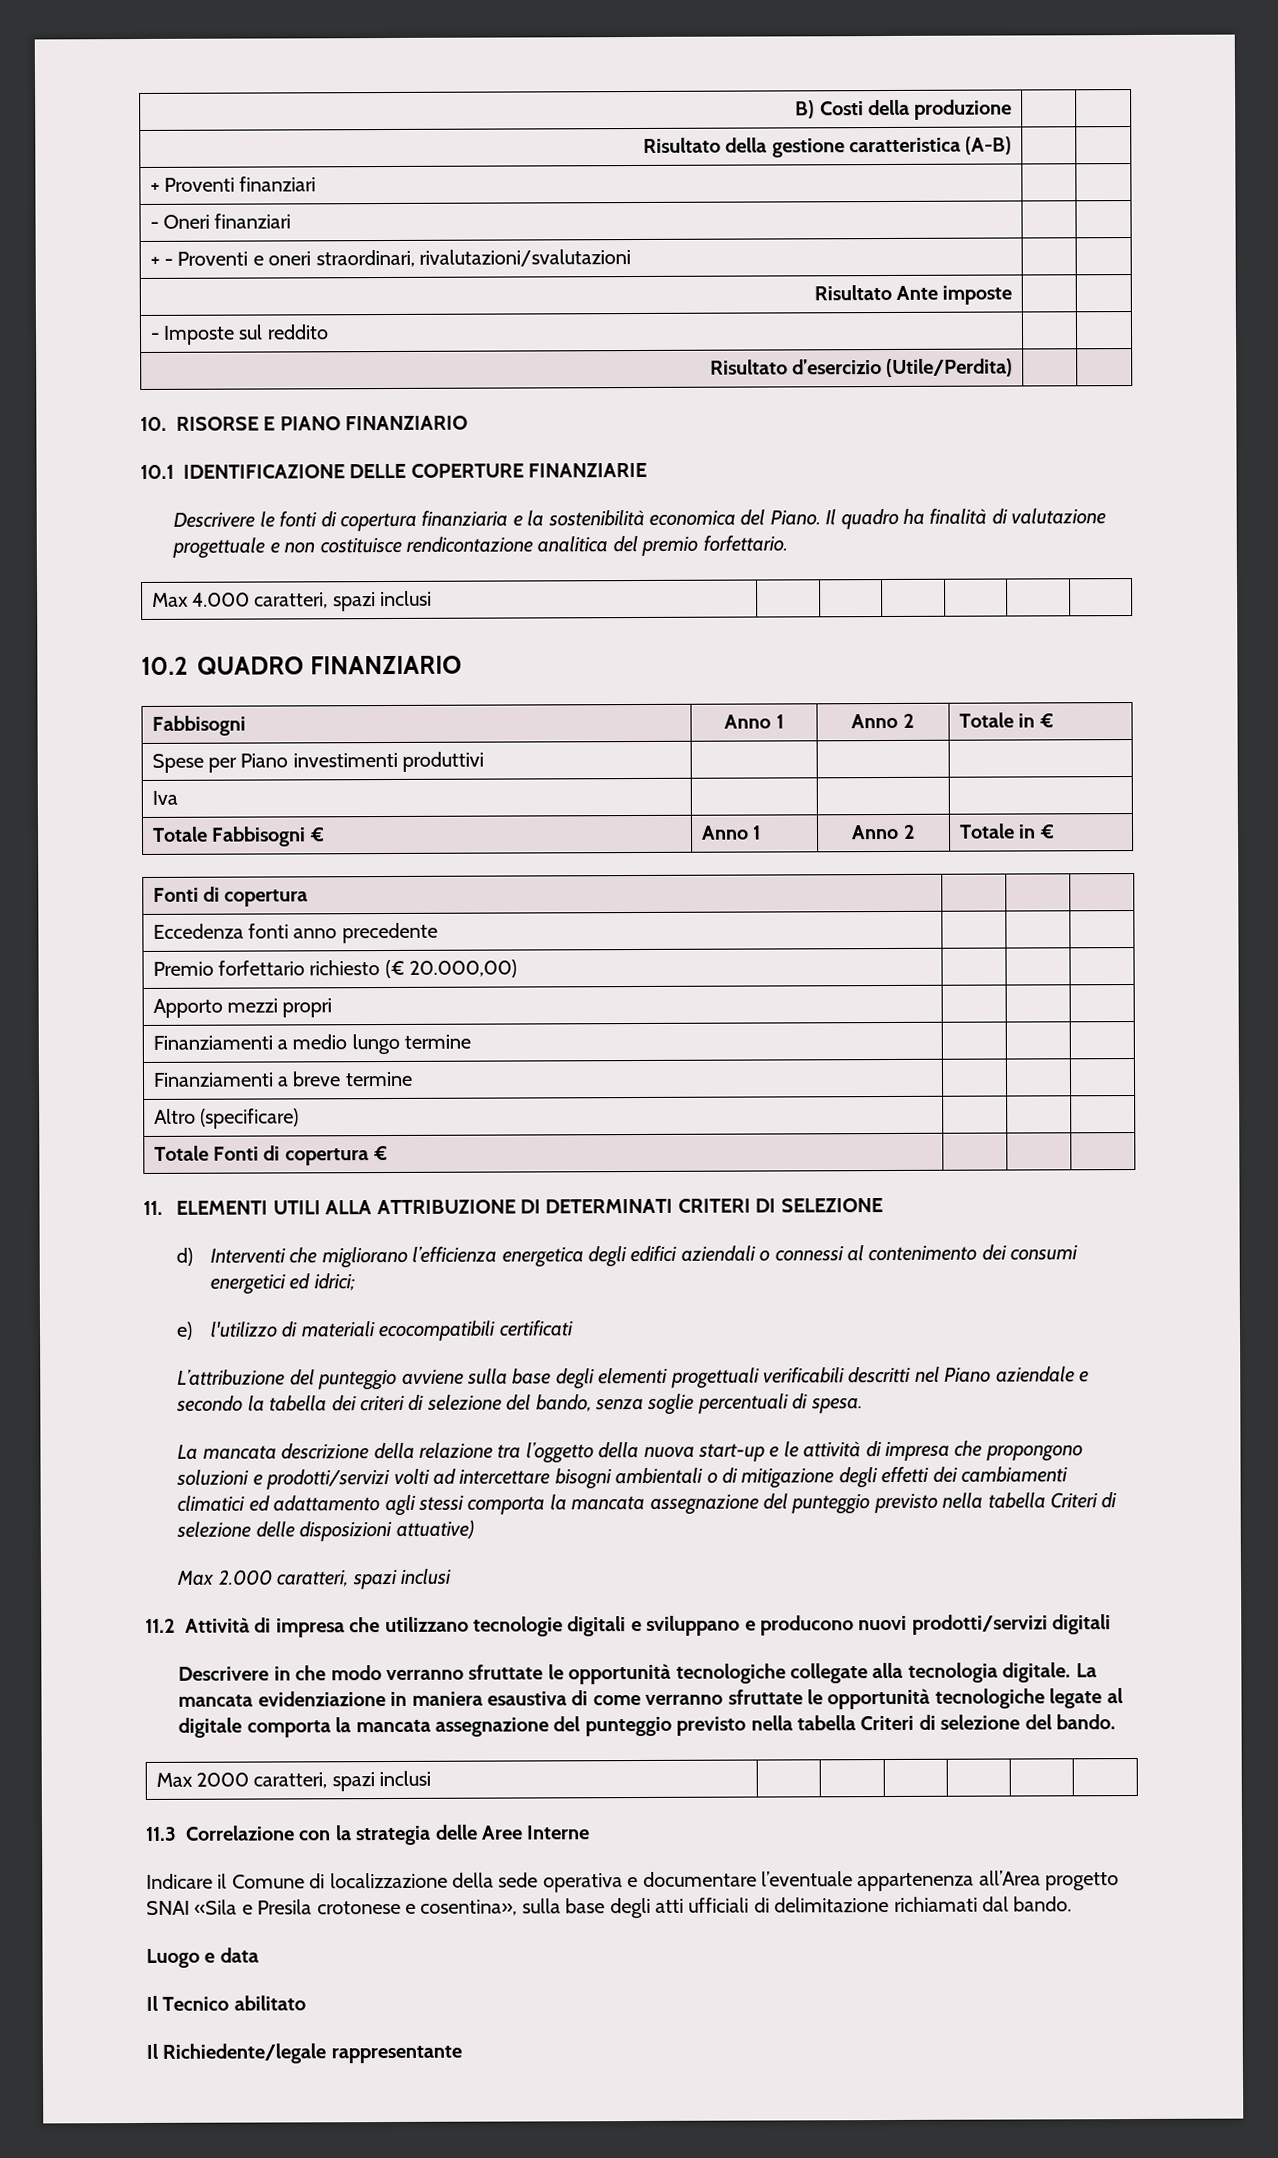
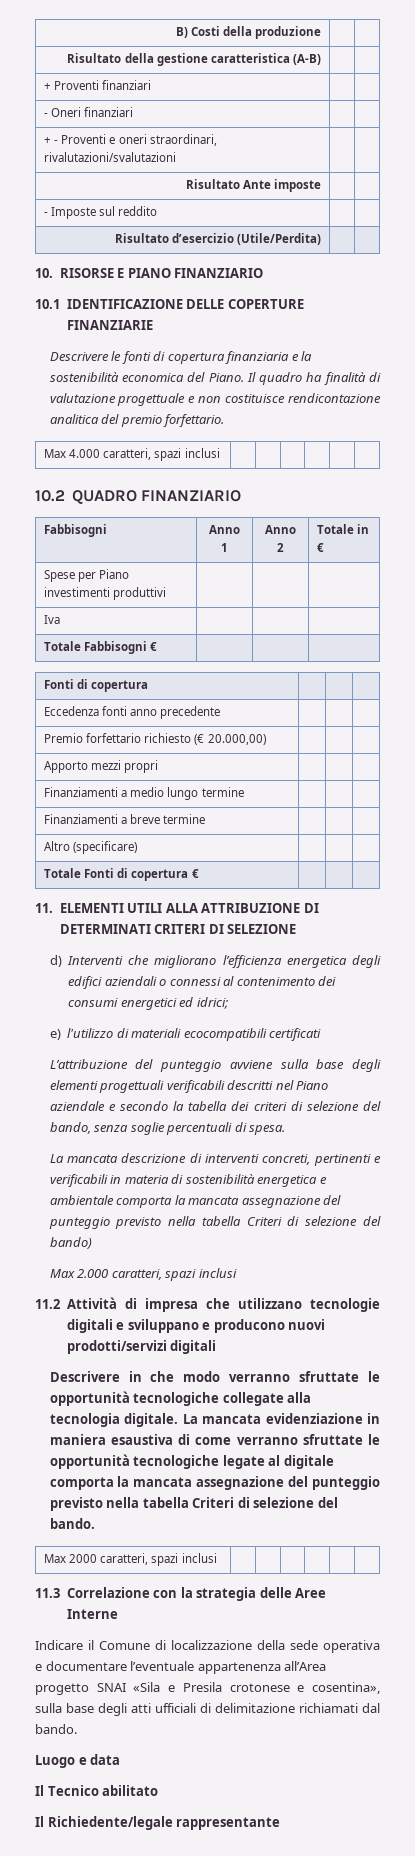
[700,825,762,840] [851,824,916,840] [958,823,1056,839] Anno 1 | Anno 2 | Totale in € -> (158, 646) | |
[373,1440,1083,1464] [176,1466,1069,1490] [177,1494,465,1517] della relazione tra l’oggetto della nuova start-up e le attività di impresa che propongono soluzioni e prodotti/servizi volti ad intercettare bisogni ambientali o di mitigazione degli effetti dei cambiamenti climatici ed adattamento agli stessi -> [189,1153,381,1166] [49,1174,327,1187] [49,1195,114,1205] di interventi concreti, pertinenti e verificabili in materia di sostenibilità energetica e ambientale
[255,1520,474,1542] delle disposizioni attuative) -> [363,1216,381,1226] [49,1237,92,1249] del bando)

